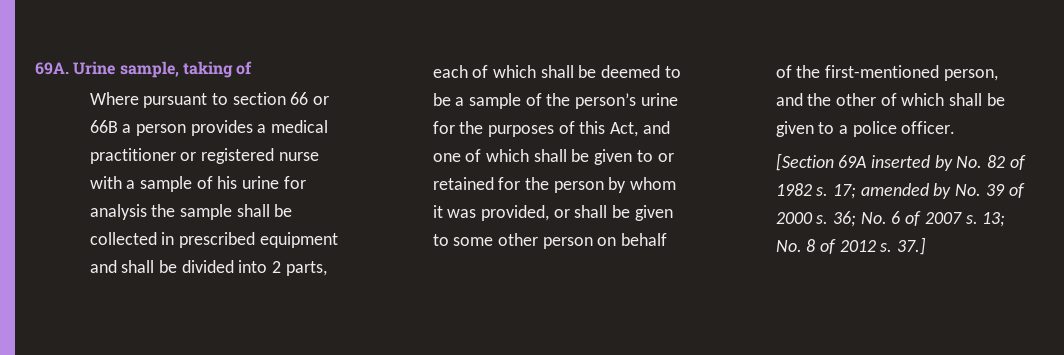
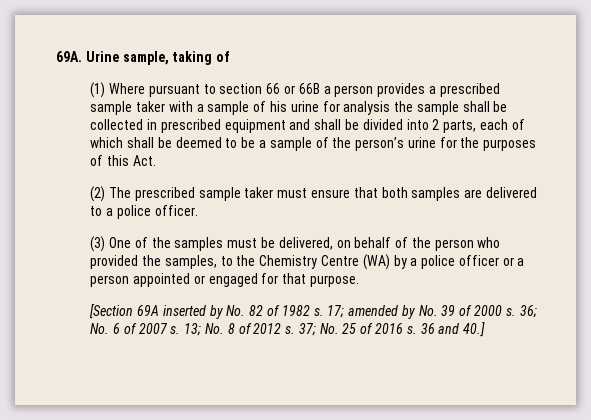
(253, 68) none -> [90,82,106,98] (1)
[271,120,329,133] [89,148,319,164] medical practitioner or registered nurse -> [439,83,500,97] [90,101,166,115] prescribed sample taker
[610,121,670,137] [432,149,674,165] [432,177,677,193] [432,205,673,221] [432,233,668,249] [775,65,998,81] [775,93,1005,106] [775,121,956,137] Act, and one of which shall be given to or retained for the person by whom it was provided, or shall be given to some other person on behalf of the first-mentioned person, and the other of which shall be given to a police officer. -> [132,155,156,166] [90,186,537,202] [90,205,198,219] [90,236,501,252] [90,254,525,270] [90,273,359,287] Act. // (2) The prescribed sample taker must ensure that both samples are delivered to a police officer. // (3) One of the samples must be delivered, on behalf of the person who provided the samples, to the Chemistry Centre (WA) by a police officer or a person appointed or engaged for that purpose.
[897,237,927,255] 37.] -> [298,322,486,337] 37; No. 25 of 2016 s. 36 and 40.]

